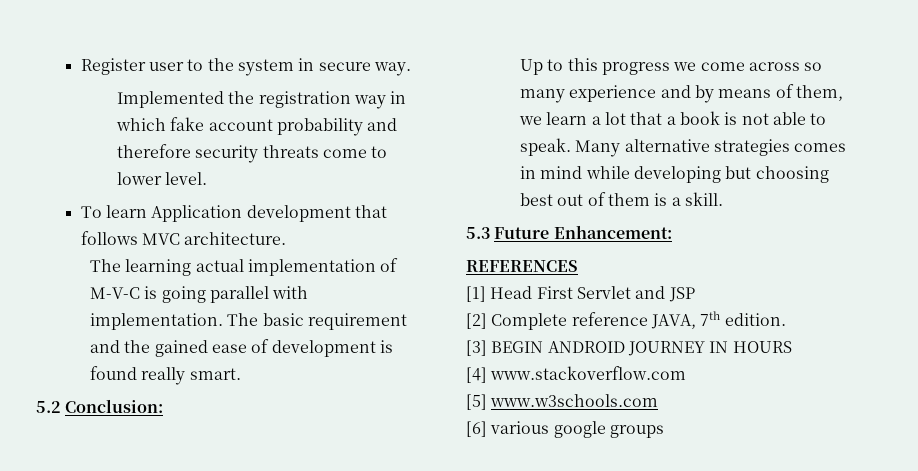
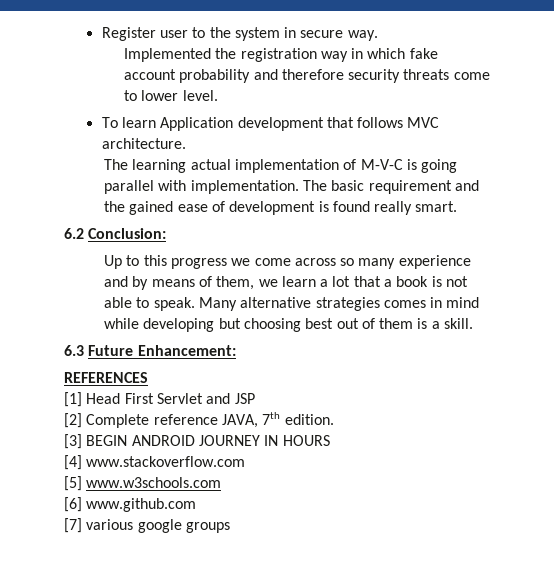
[36,401,61,413] 5.2 -> [64,228,84,239] 6.2
[466,227,490,239] 5.3 -> [64,345,84,356] 6.3
(487, 429) none -> [86,498,197,512] [64,518,82,533] www.github.com // [7]

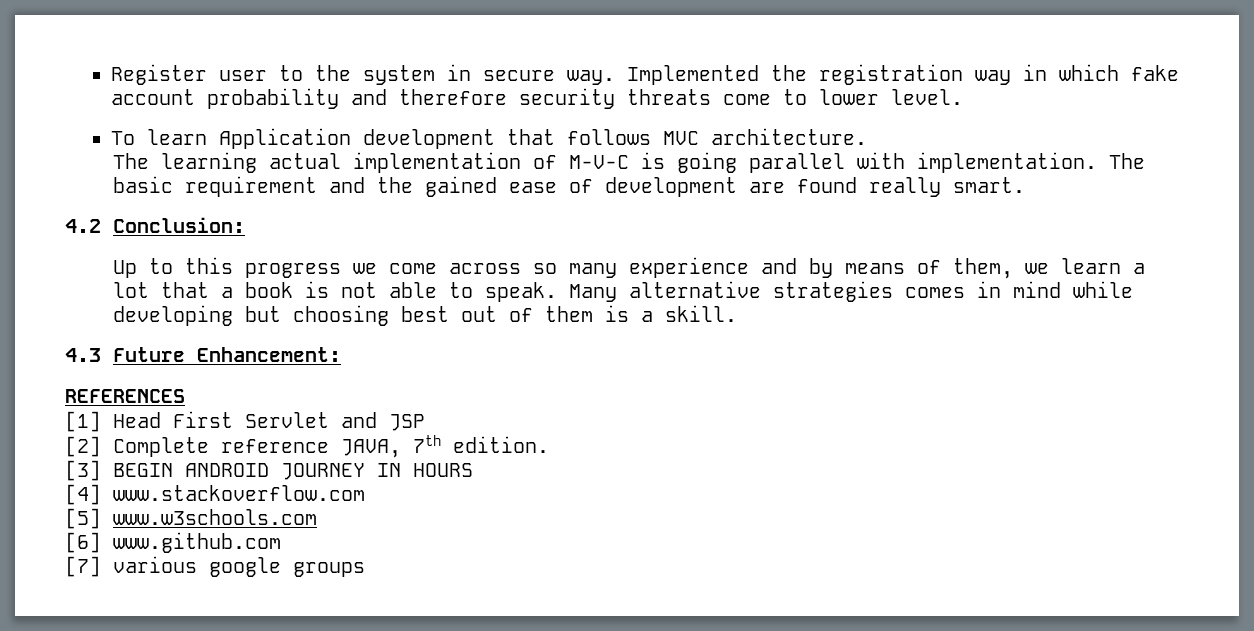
(378, 35) // -> (616, 77) none
[318,201,329,212] is -> [749,182,786,193] are
[64,228,84,239] 6.2 -> [65,219,101,233] 4.2
[64,345,84,356] 6.3 -> [65,348,101,362] 4.3

